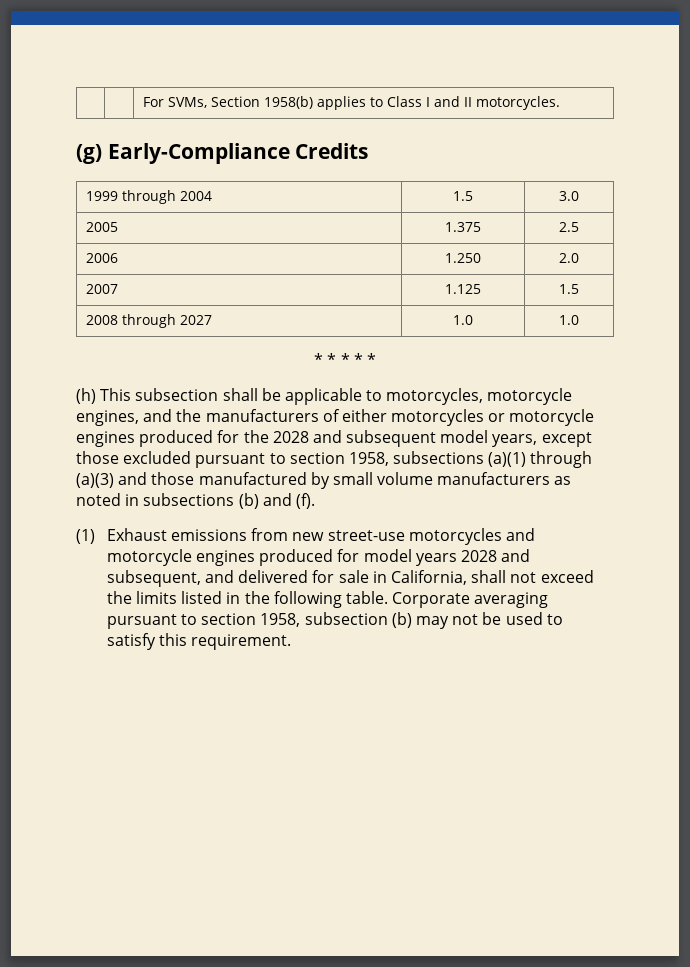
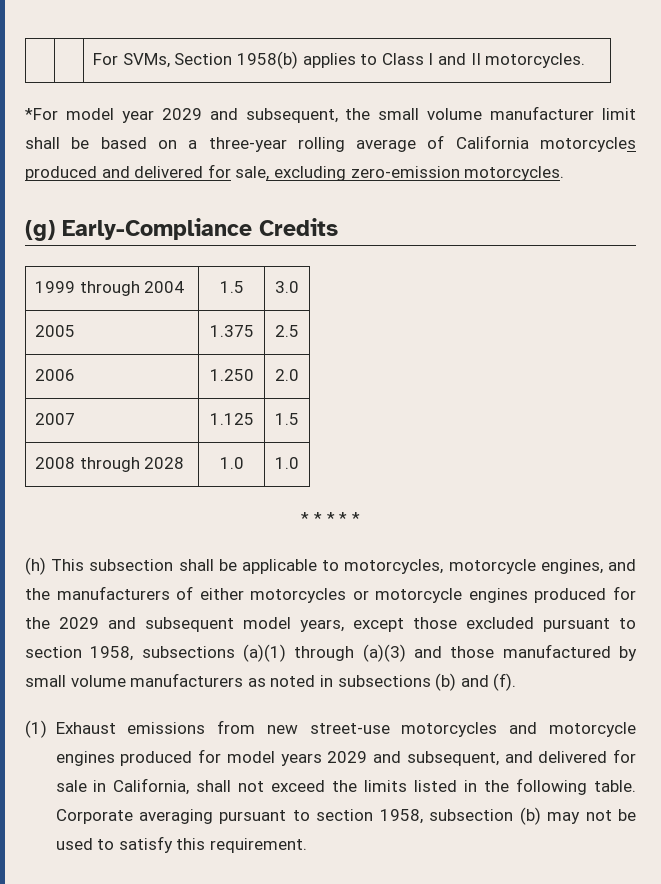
(560, 103) none -> [25,106,636,123] [25,135,636,152] [25,164,565,181] // *For model year 2029 and subsequent, the small volume manufacturer limit shall be based on a three-year rolling average of California motorcycles produced and delivered for sale, excluding zero-emission motorcycles.
[179,315,212,325] 2027 -> [144,457,185,469] 2028
[272,431,309,443] 2028 -> [59,617,99,629] 2029
[460,550,497,562] 2028 -> [327,751,368,763] 2029

